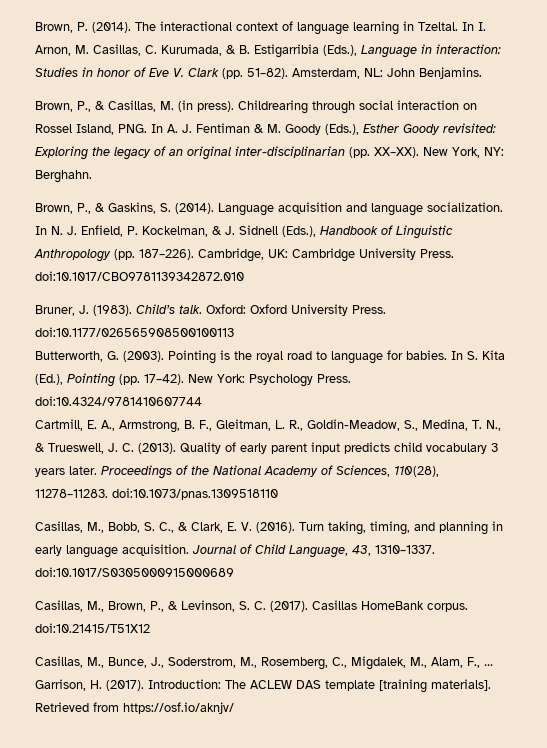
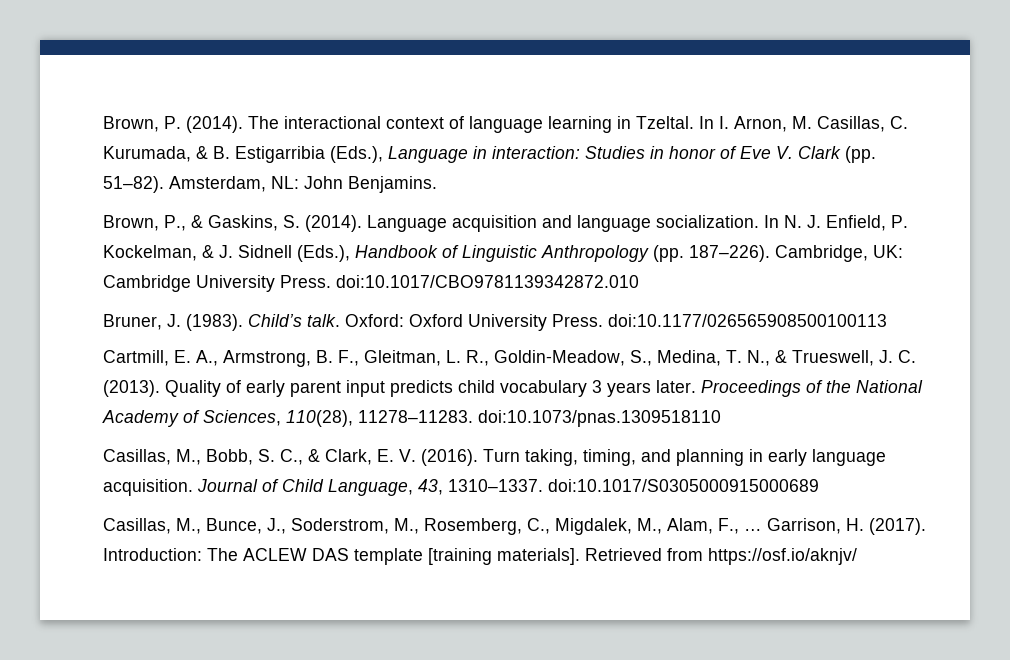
[35,100,477,114] [35,123,496,135] [35,146,504,160] [35,170,92,183] // Brown, P., & Casillas, M. (in press). Childrearing through social interaction on Rossel Island, PNG. In A. J. Fentiman & M. Goody (Eds.), Esther Goody revisited: Exploring the legacy of an original inter-disciplinarian (pp. XX–XX). New York, NY: Berghahn. -> (437, 184) none
[35,350,505,364] [35,373,351,387] [35,396,202,406] // Butterworth, G. (2003). Pointing is the royal road to language for babies. In S. Kita (Ed.), Pointing (pp. 17–42). New York: Psychology Press. doi:10.4324/9781410607744 -> (887, 320) none
[35,600,468,612] [35,623,150,633] // Casillas, M., Brown, P., & Levinson, S. C. (2017). Casillas HomeBank corpus. doi:10.21415/T51X12 -> (819, 485) none

